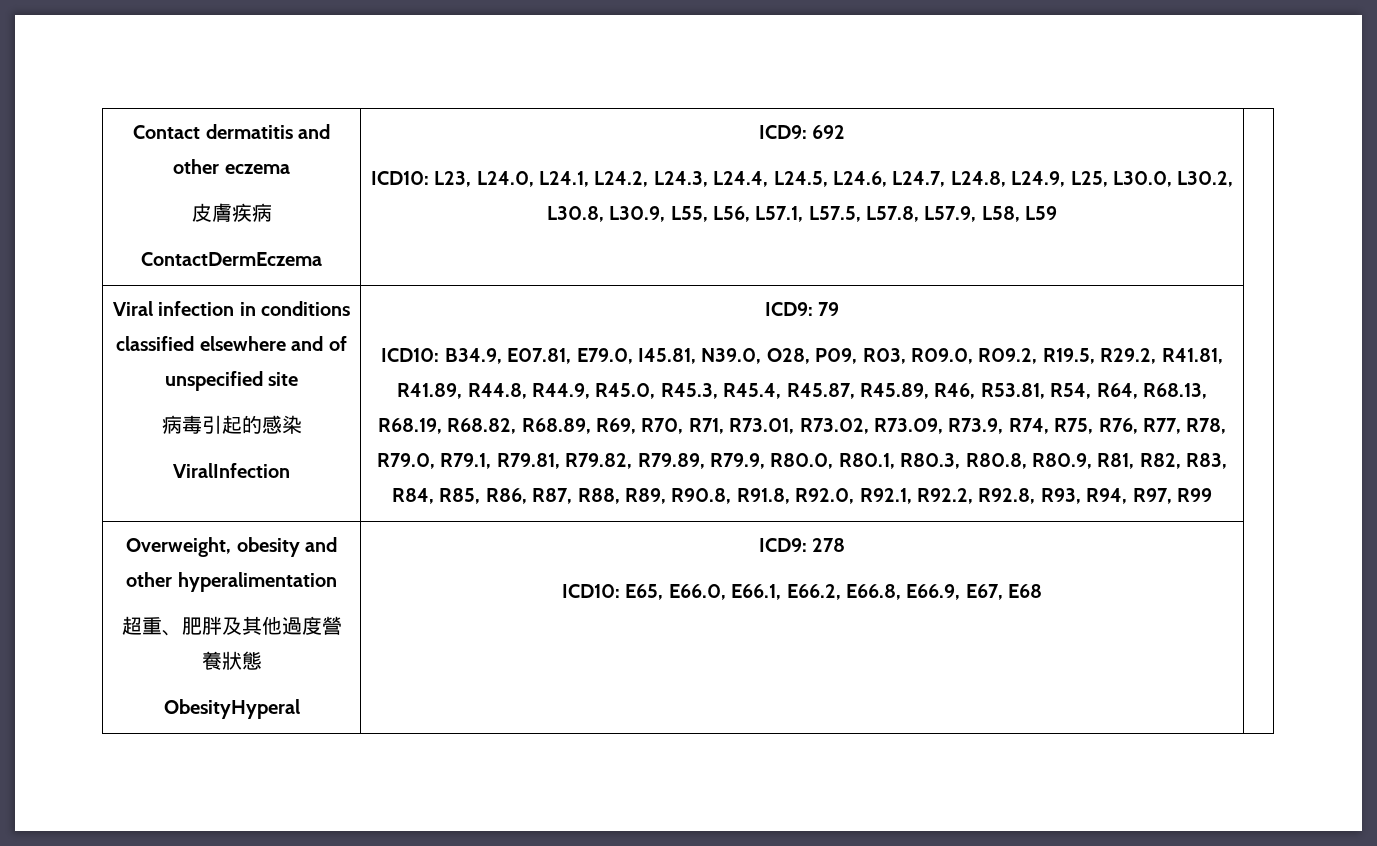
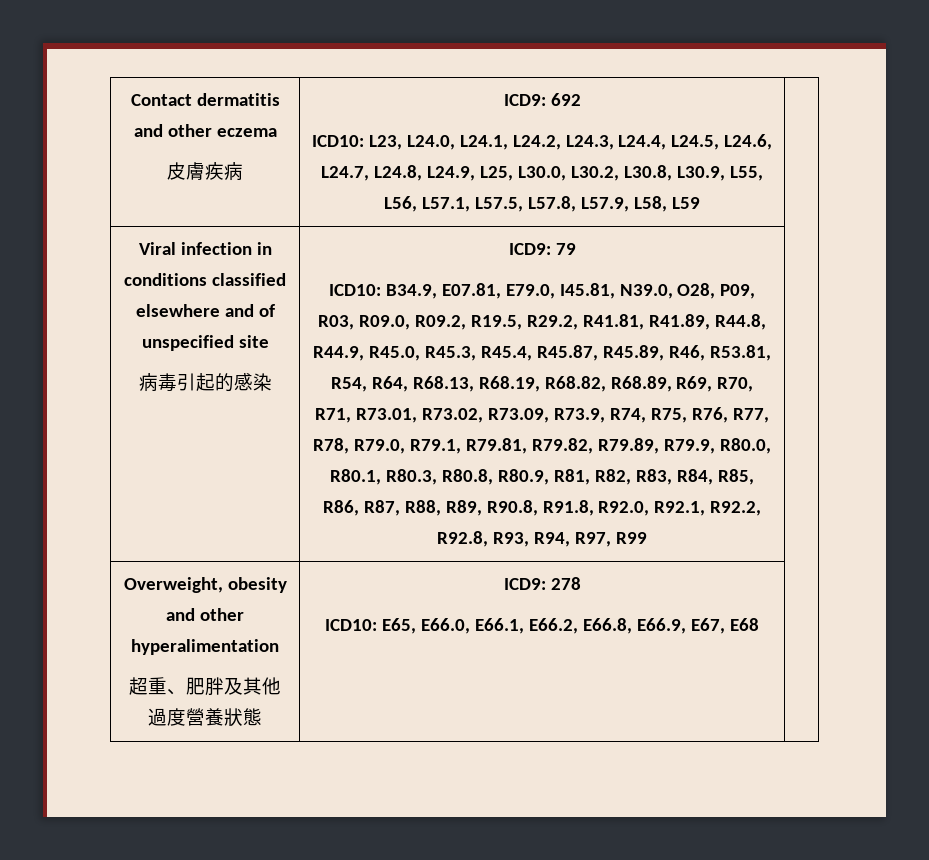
[141,252,322,266] // ContactDermEczema -> (243, 171) none
[173,463,290,478] // ViralInfection -> (272, 382) none
[163,699,300,719] // ObesityHyperal -> (262, 717) none

